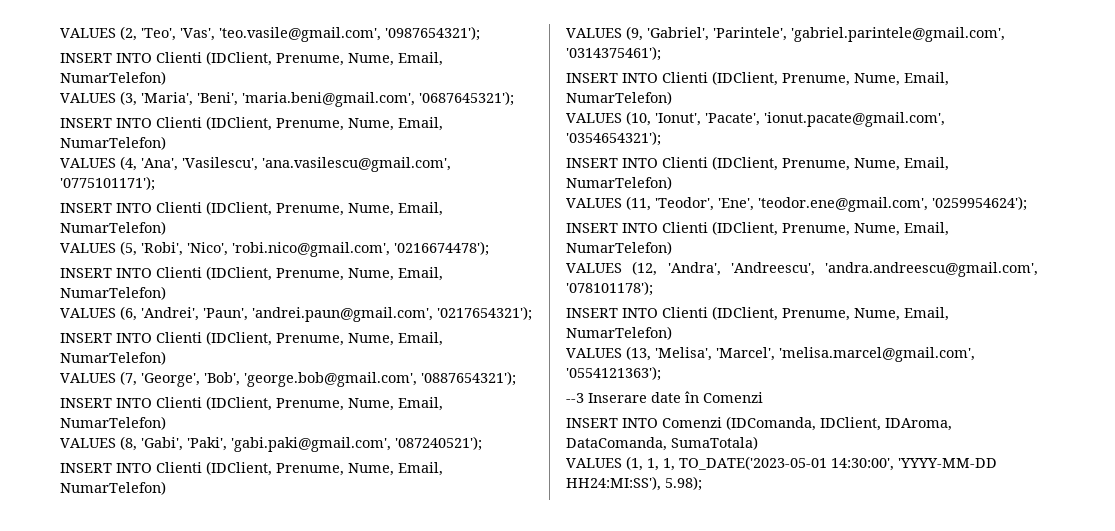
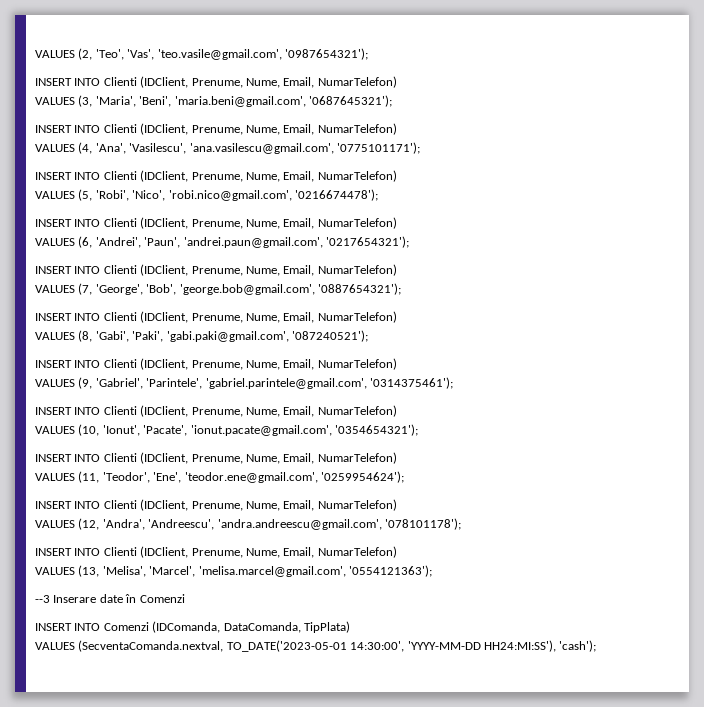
[820,417,952,431] [566,436,758,451] [566,456,675,471] IDClient, IDAroma, DataComanda, SumaTotala) // VALUES (1, 1, 1, -> [223,621,350,633] [35,640,224,652] DataComanda, TipPlata) // VALUES (SecventaComanda.nextval,
[665,476,702,491] 5.98); -> [559,640,597,652] 'cash');

